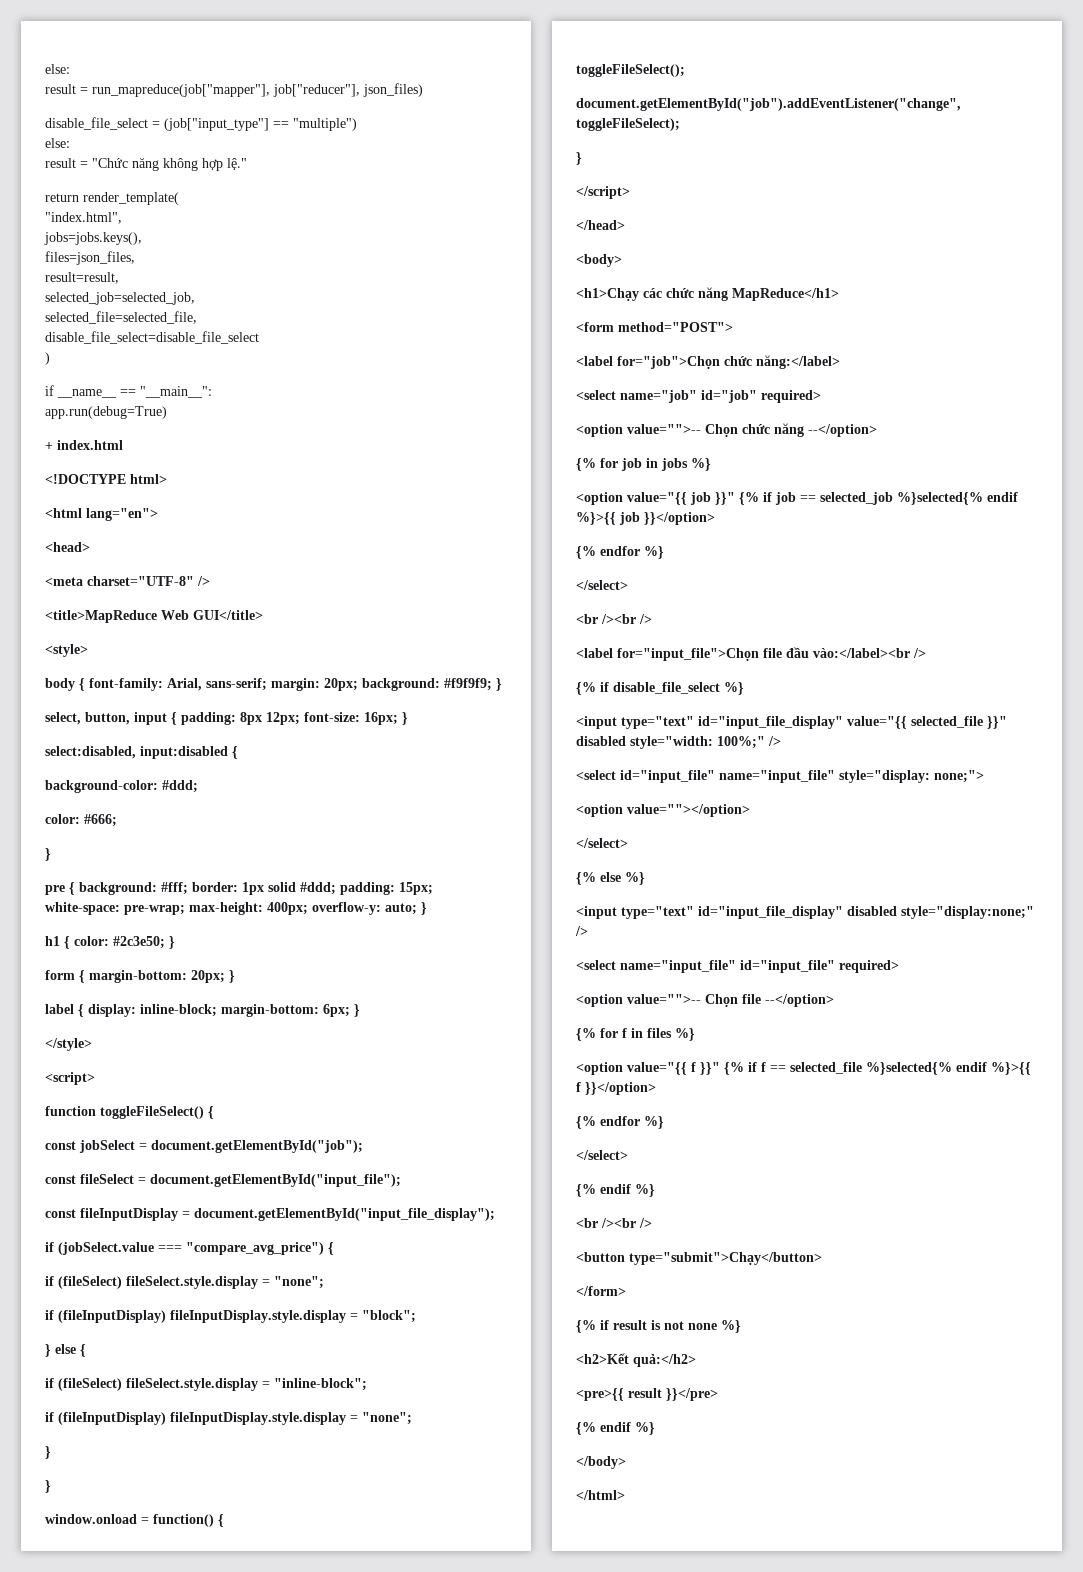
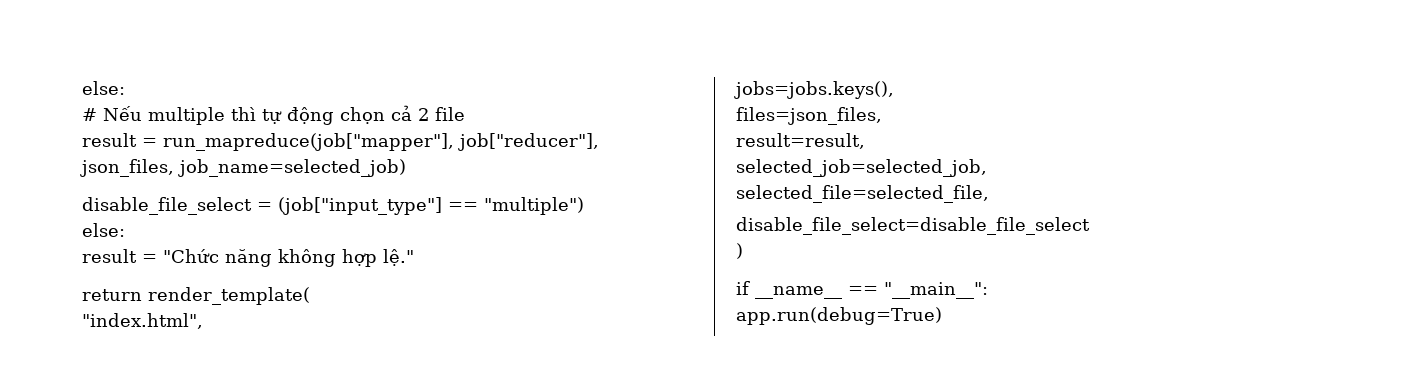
[45,64,70,74] else: -> [82,81,125,95] [82,105,465,125] else: // # Nếu multiple thì tự động chọn cả 2 file
[363,83,423,97] json_files) -> [80,159,406,177] json_files, job_name=selected_job)
[45,440,123,450] [45,474,167,484] [45,508,158,521] [45,542,90,552] [45,576,210,586] [45,610,263,623] [45,644,88,657] [45,678,502,691] [45,712,408,725] [45,746,238,759] [45,780,198,793] [45,814,117,827] [45,848,51,861] [45,882,433,895] [45,902,427,915] [45,936,175,949] [45,970,235,983] [45,1004,360,1017] [45,1038,92,1051] [45,1072,95,1085] [45,1106,214,1119] [45,1140,363,1153] [45,1174,401,1187] [45,1208,495,1221] [45,1242,334,1255] [45,1276,324,1289] [45,1310,416,1323] [45,1344,86,1357] [45,1378,367,1391] [45,1412,412,1425] [45,1446,51,1459] [45,1480,51,1493] [45,1514,224,1527] [576,64,685,77] [576,98,961,111] [576,118,680,131] [576,152,582,165] [576,186,630,199] [576,220,625,230] [576,254,622,267] [576,287,839,301] [576,322,733,332] [576,355,840,369] [576,390,821,403] [576,423,877,437] [576,458,711,471] [576,492,1018,505] [576,512,715,525] [576,546,664,559] [576,580,628,590] [576,614,652,624] [576,647,926,661] [576,682,744,695] [576,716,1007,729] [576,736,781,749] [576,770,984,783] [576,804,750,817] [576,838,628,848] [576,872,645,885] [576,906,1034,919] [575,926,588,936] [576,960,899,973] [576,994,834,1007] [576,1028,695,1041] [576,1062,1031,1075] [576,1082,656,1095] [576,1116,664,1129] [576,1150,628,1160] [576,1184,655,1197] [576,1218,652,1228] [576,1252,822,1265] [576,1286,626,1296] [576,1320,741,1333] [576,1353,696,1367] [576,1388,718,1401] [576,1422,655,1435] [576,1456,626,1469] [576,1490,625,1500] // + index.html // <!DOCTYPE html> // <html lang="en"> // <head> // <meta charset="UTF-8" /> // <title>MapReduce Web GUI</title> // <style> // body { font-family: Arial, sans-serif; margin: 20px; background: #f9f9f9; } // select, button, input { padding: 8px 12px; font-size: 16px; } // select:disabled, input:disabled { // background-color: #ddd; // color: #666; // } // pre { background: #fff; border: 1px solid #ddd; padding: 15px; white-space: pre-wrap; max-height: 400px; overflow-y: auto; } // h1 { color: #2c3e50; } // form { margin-bottom: 20px; } // label { display: inline-block; margin-bottom: 6px; } // </style> // <script> // function toggleFileSelect() { // const jobSelect = document.getElementById("job"); // const fileSelect = document.getElementById("input_file"); // const fileInputDisplay = document.getElementById("input_file_display"); // if (jobSelect.value === "compare_avg_price") { // if (fileSelect) fileSelect.style.display = "none"; // if (fileInputDisplay) fileInputDisplay.style.display = "block"; // } else { // if (fileSelect) fileSelect.style.display = "inline-block"; // if (fileInputDisplay) fileInputDisplay.style.display = "none"; // } // } // window.onload = function() { // toggleFileSelect(); // document.getElementById("job").addEventListener("change", toggleFileSelect); // } // </script> // </head> // <body> // <h1>Chạy các chức năng MapReduce</h1> // <form method="POST"> // <label for="job">Chọn chức năng:</label> // <select name="job" id="job" required> // <option value="">-- Chọn chức năng --</option> // {% for job in jobs %} // <option value="{{ job }}" {% if job == selected_job %}selected{% endif %}>{{ job }}</option> // {% endfor %} // </select> // <br /><br /> // <label for="input_file">Chọn file đầu vào:</label><br /> // {% if disable_file_select %} // <input type="text" id="input_file_display" value="{{ selected_file }}" disabled style="width: 100%;" /> // <select id="input_file" name="input_file" style="display: none;"> // <option value=""></option> // </select> // {% else %} // <input type="text" id="input_file_display" disabled style="display:none;" /> // <select name="input_file" id="input_file" required> // <option value="">-- Chọn file --</option> // {% for f in files %} // <option value="{{ f }}" {% if f == selected_file %}selected{% endif %}>{{ f }}</option> // {% endfor %} // </select> // {% endif %} // <br /><br /> // <button type="submit">Chạy</button> // </form> // {% if result is not none %} // <h2>Kết quả:</h2> // <pre>{{ result }}</pre> // {% endif %} // </body> // </html> -> (942, 316) none

